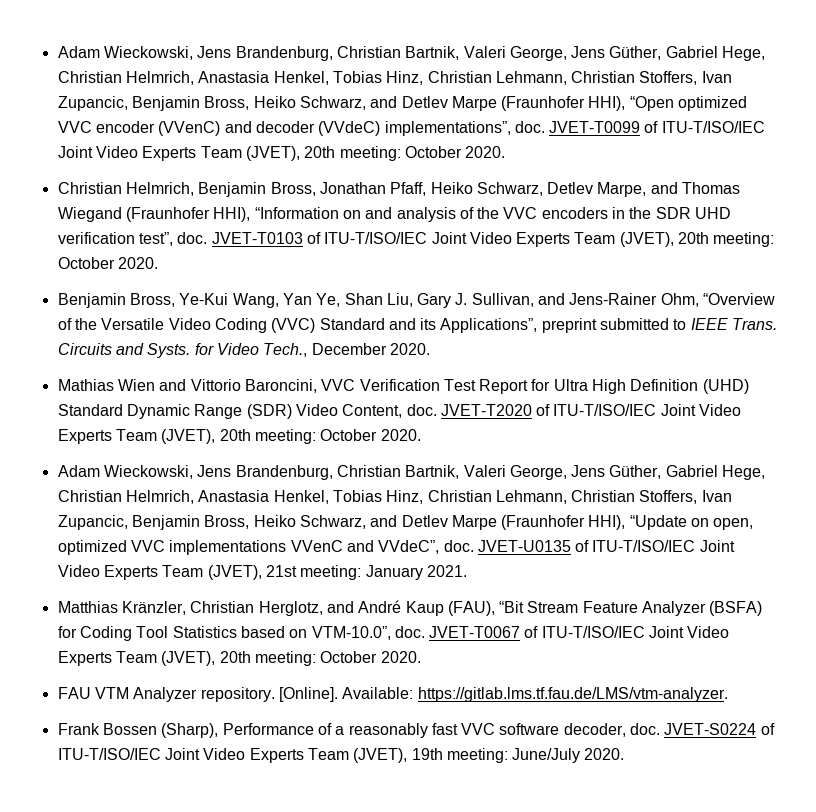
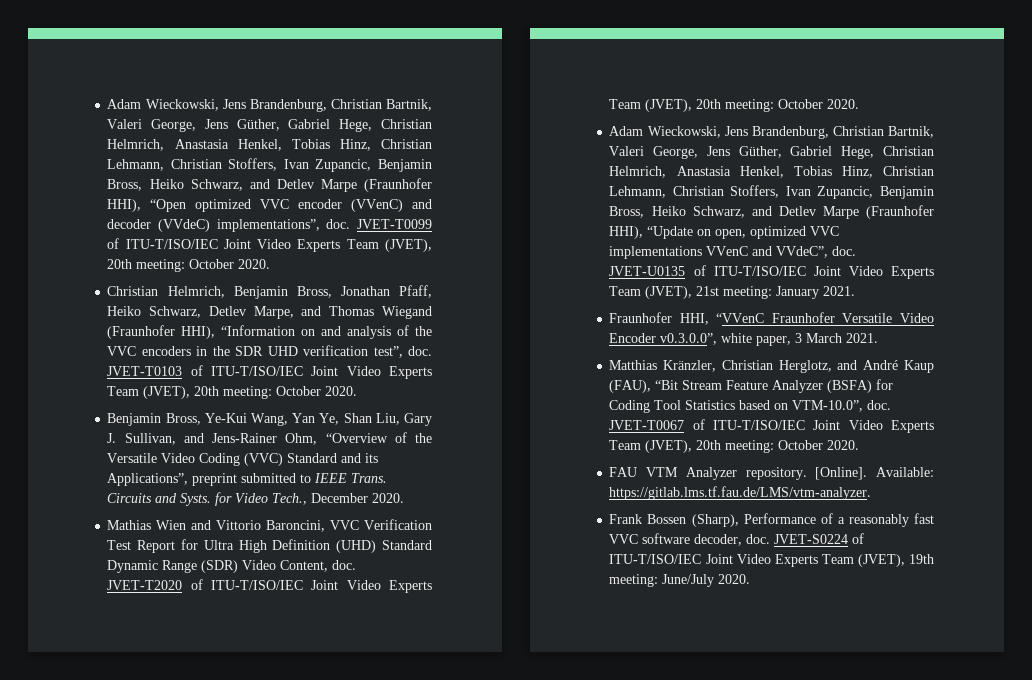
(467, 571) none -> [609,312,934,325] [609,333,879,346] // Fraunhofer HHI, “VVenC Fraunhofer Versatile Video Encoder v0.3.0.0”, white paper, 3 March 2021.

